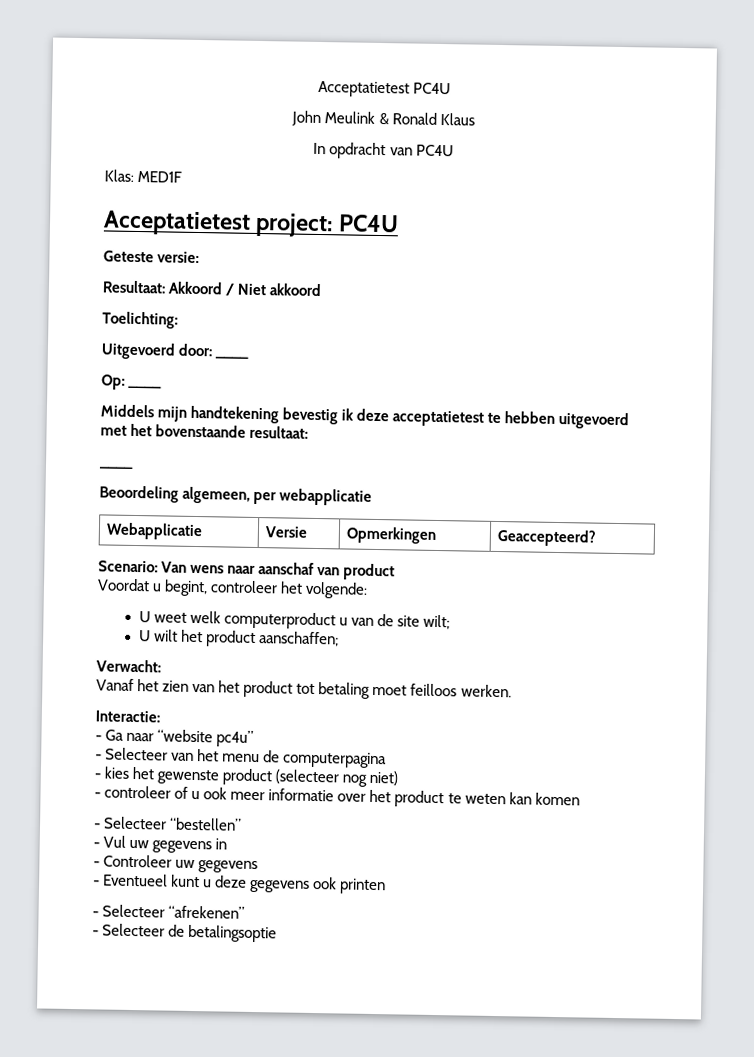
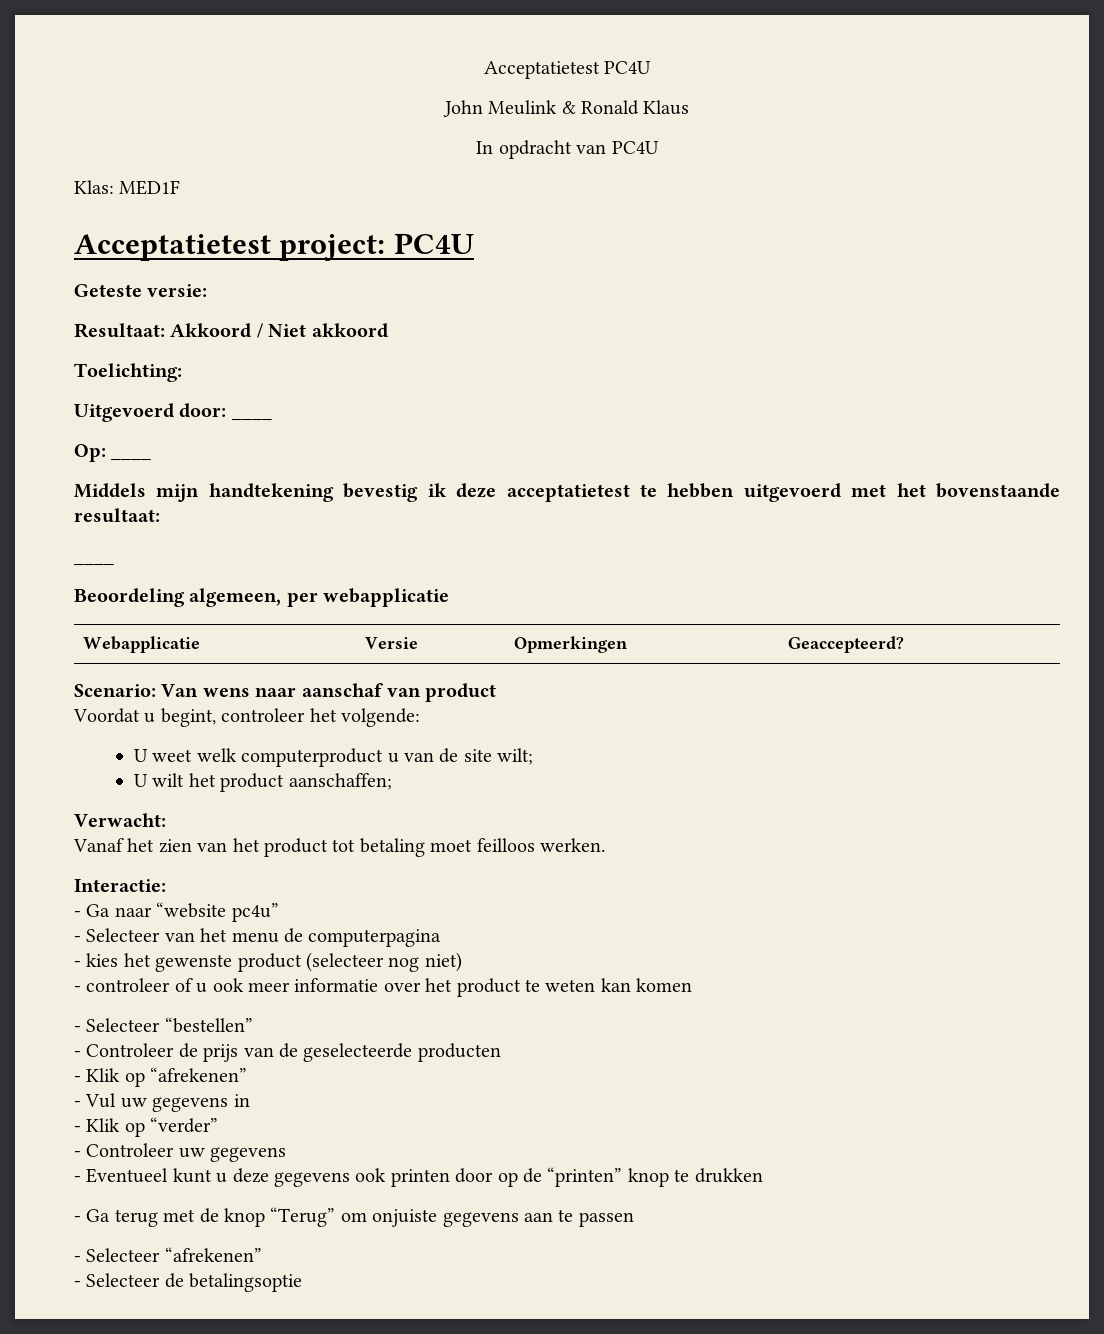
(243, 824) none -> [74,1043,501,1062] [74,1067,248,1087] // - Controleer de prijs van de geselecteerde producten // - Klik op “afrekenen”
(228, 844) none -> [74,1117,219,1137] // - Klik op “verder”
(387, 886) none -> [455,1167,763,1187] [74,1207,634,1227] door op de “printen” knop te drukken // - Ga terug met de knop “Terug” om onjuiste gegevens aan te passen

